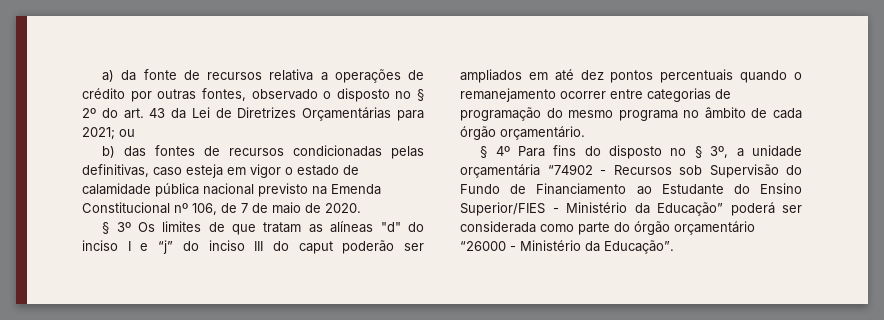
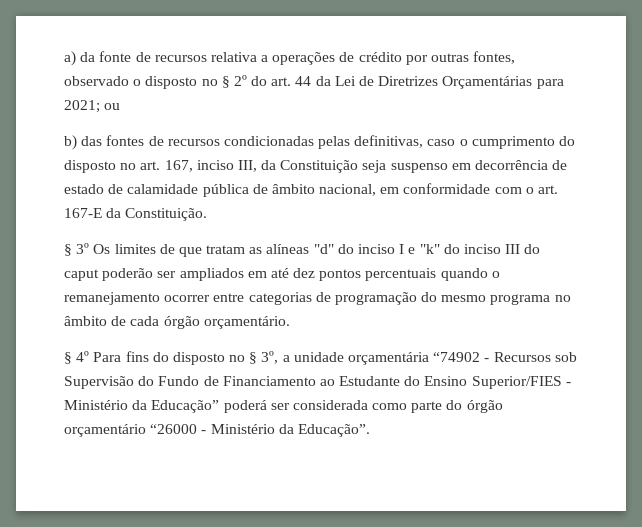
[149,108,166,118] 43 -> [295,76,312,86] 44
[186,164,359,178] [82,183,381,197] [82,202,361,215] esteja em vigor o estado de calamidade pública nacional previsto na Emenda Constitucional nº 106, de 7 de maio de 2020. -> [459,136,576,149] [64,160,568,173] [64,183,559,197] [64,208,208,221] o cumprimento do disposto no art. 167, inciso III, da Constituição seja suspenso em decorrência de estado de calamidade pública de âmbito nacional, em conformidade com o art. 167-E da Constituição.
[158,240,174,254] “j” -> [419,244,440,254] "k"

